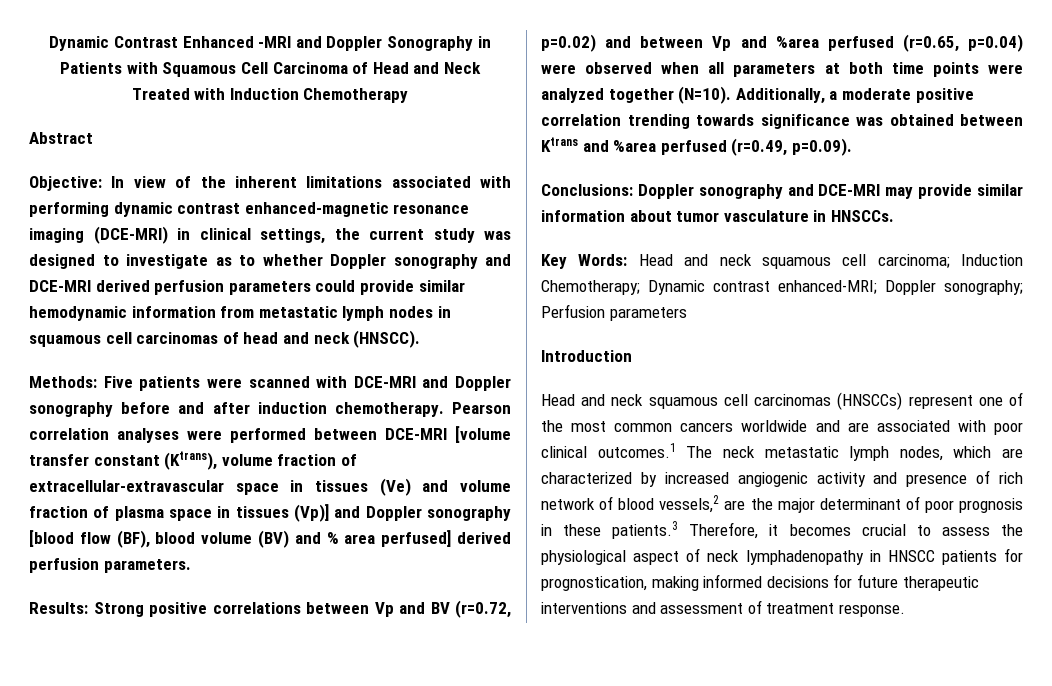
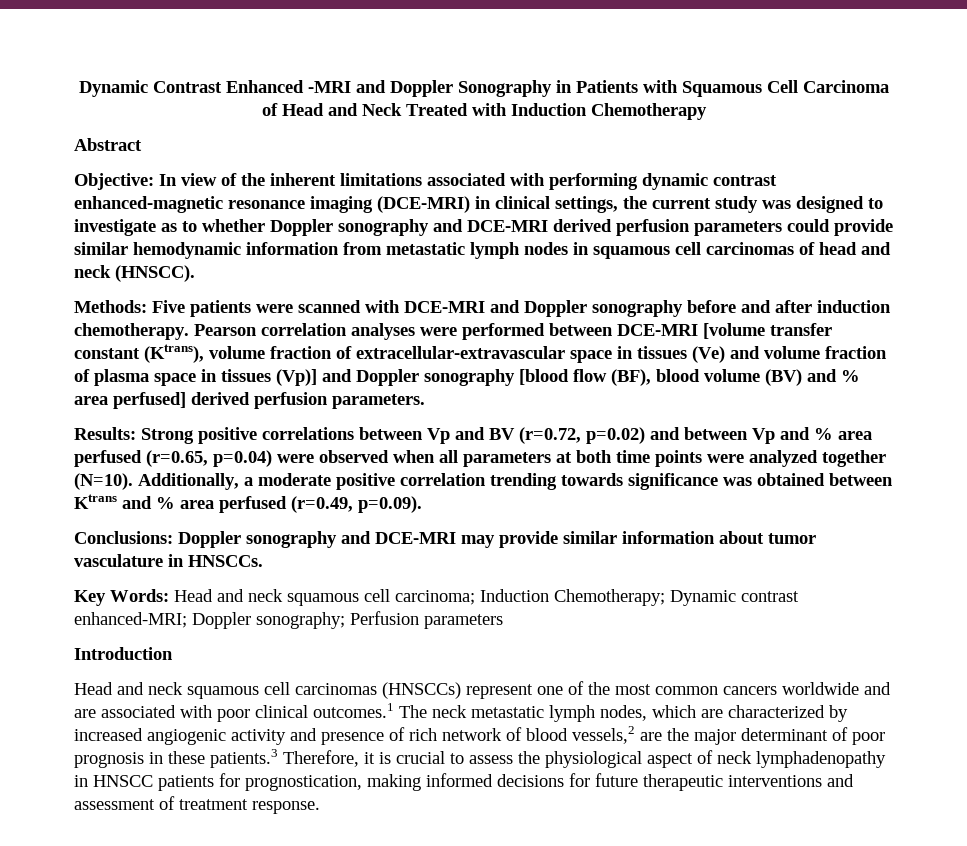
[775,36,819,48] %area -> [814,428,872,440] % area
[613,140,657,152] %area -> [156,497,214,509] % area
[789,524,851,536] becomes -> [379,752,391,764] is

